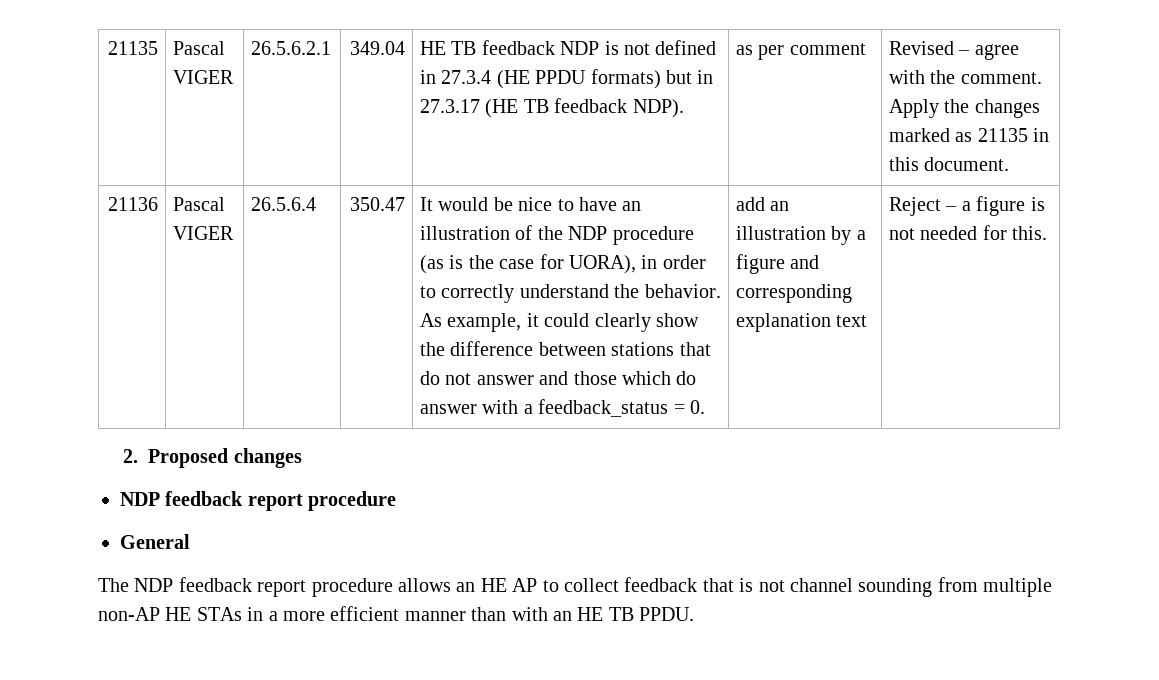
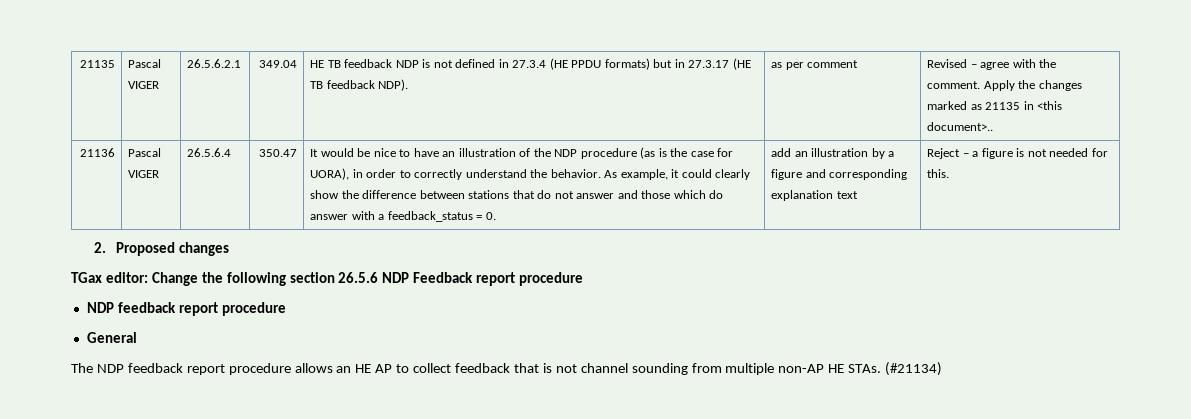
[889,157,1010,171] this document. -> [1037,101,1063,110] [927,122,994,131] <this document>..
(302, 458) none -> [71,272,584,286] // TGax editor: Change the following section 26.5.6 NDP Feedback report procedure
[196,606,695,621] STAs in a more efficient manner than with an HE TB PPDU. -> [848,362,943,376] STAs. (#21134)

